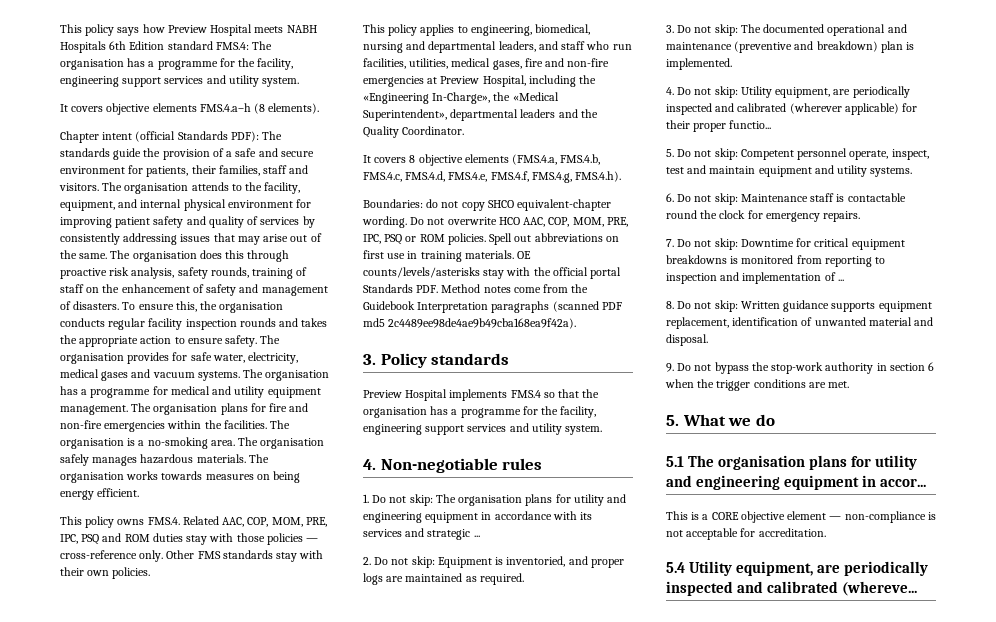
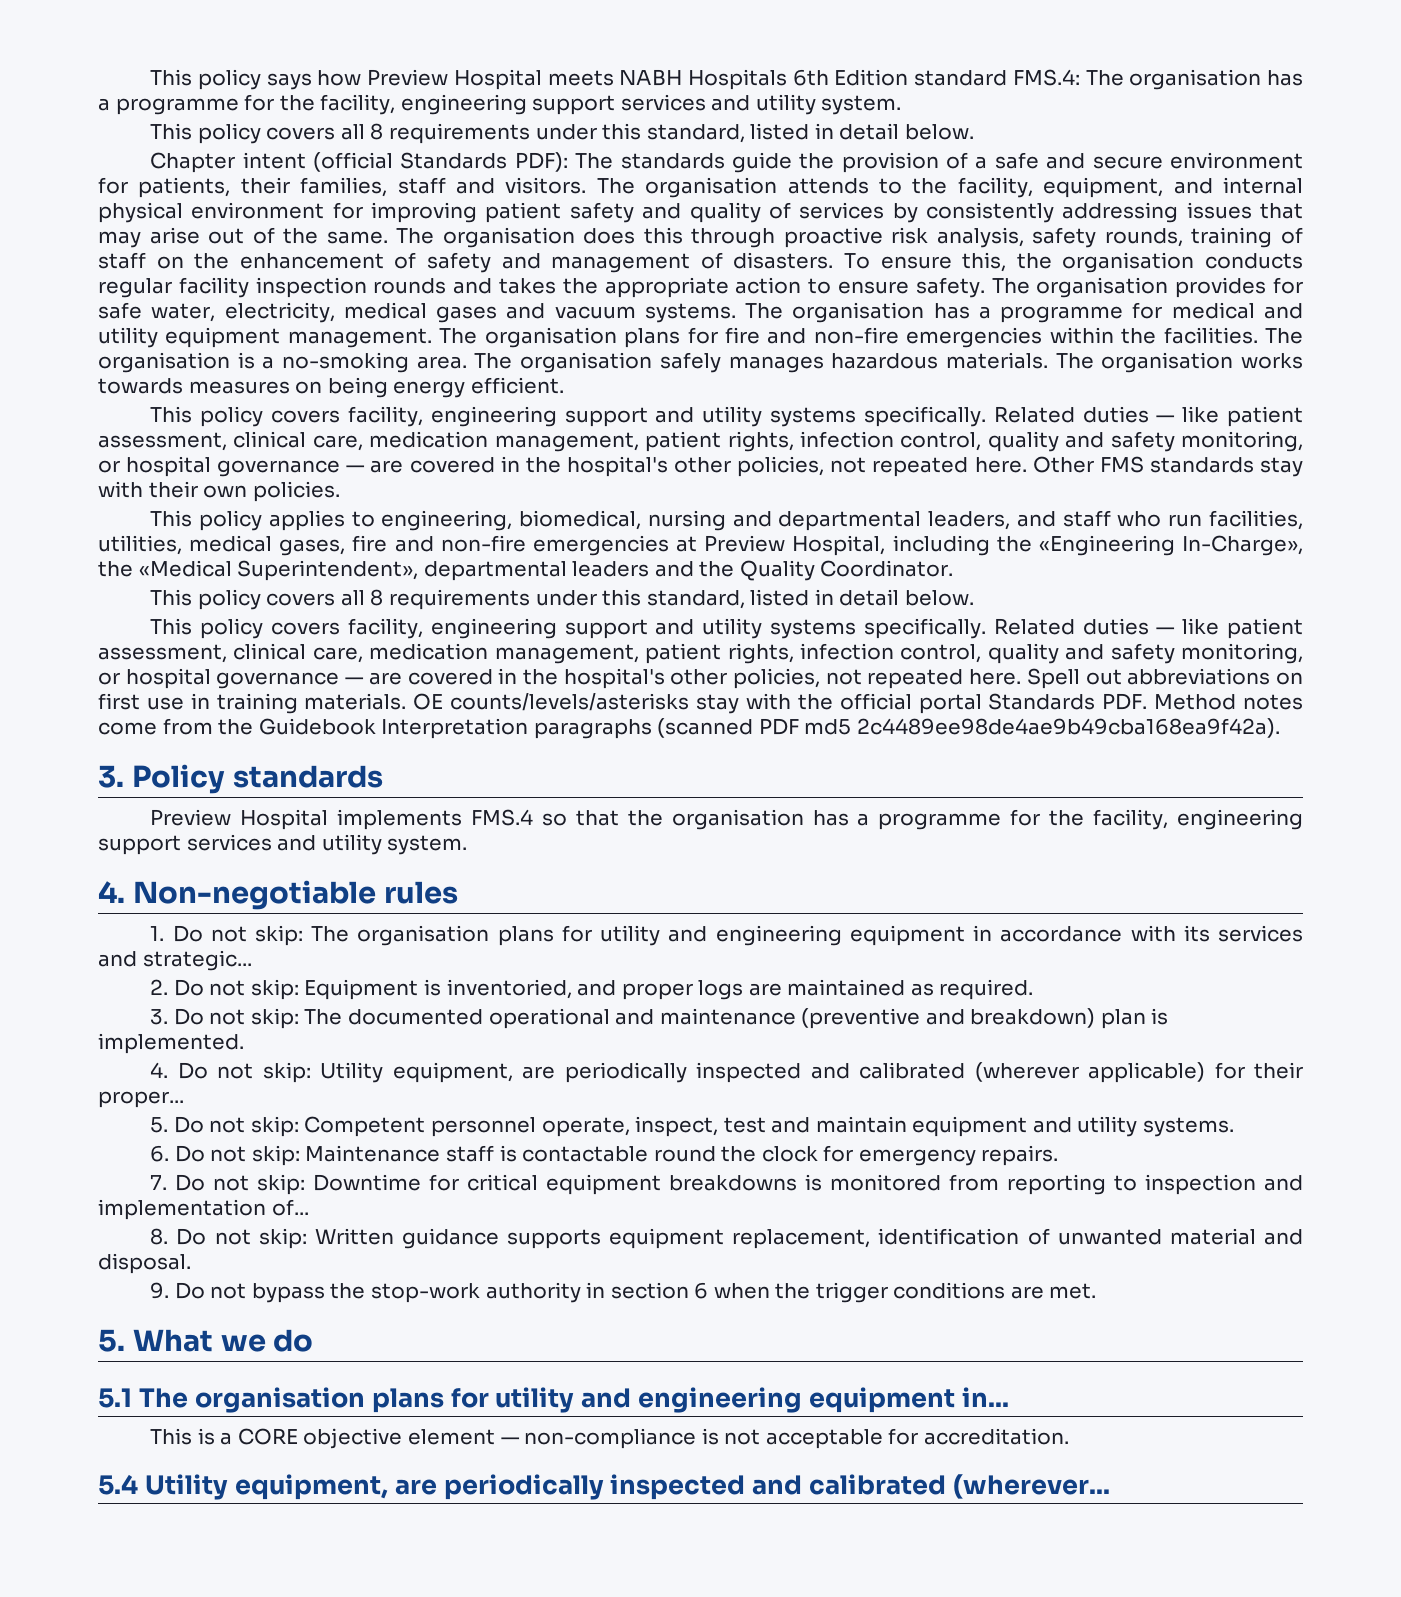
[60,103,320,115] It covers objective elements FMS.4.a–h (8 elements). -> [150,123,974,144] This policy covers all 8 requirements under this standard, listed in detail below.
[117,516,327,527] [60,533,319,545] [60,550,164,562] owns FMS.4. Related AAC, COP, MOM, PRE, IPC, PSQ and ROM duties stay with those policies — cross-reference only. -> [271,406,1303,427] [98,431,1303,452] [98,456,1027,477] covers facility, engineering support and utility systems specifically. Related duties — like patient assessment, clinical care, medication management, patient rights, infection control, quality and safety monitoring, or hospital governance — are covered in the hospital's other policies, not repeated here.
[363,154,601,166] [363,171,622,183] [363,199,612,211] [362,216,628,228] [363,233,486,245] It covers 8 objective elements (FMS.4.a, FMS.4.b, FMS.4.c, FMS.4.d, FMS.4.e, FMS.4.f, FMS.4.g, FMS.4.h). // Boundaries: do not copy SHCO equivalent-chapter wording. Do not overwrite HCO AAC, COP, MOM, PRE, IPC, PSQ or ROM policies. -> [150,589,974,610] [150,618,1303,639] [98,643,1303,664] [98,668,1022,689] This policy covers all 8 requirements under this standard, listed in detail below. // This policy covers facility, engineering support and utility systems specifically. Related duties — like patient assessment, clinical care, medication management, patient rights, infection control, quality and safety monitoring, or hospital governance — are covered in the hospital's other policies, not repeated here.
[427,529,480,540] strategic ... -> [142,950,252,971] strategic...
[693,120,772,132] proper functio... -> [98,1091,184,1108] proper...
[824,272,844,281] of ... -> [271,1199,309,1216] of...
[862,475,927,487] in accor... -> [961,1387,1009,1407] in...
[842,581,918,596] (whereve... -> [953,1474,1111,1499] (wherever...

